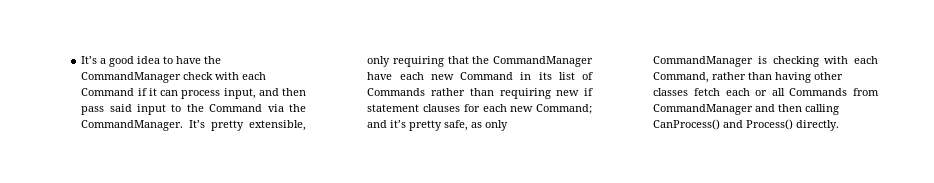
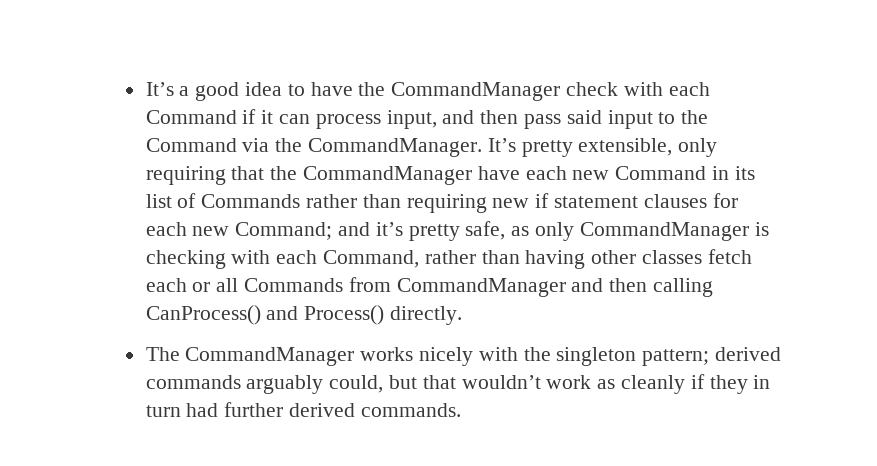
(840, 125) none -> [145,347,782,366] [145,374,771,394] [145,402,461,417] // The CommandManager works nicely with the singleton pattern; derived commands arguably could, but that wouldn’t work as cleanly if they in turn had further derived commands.

